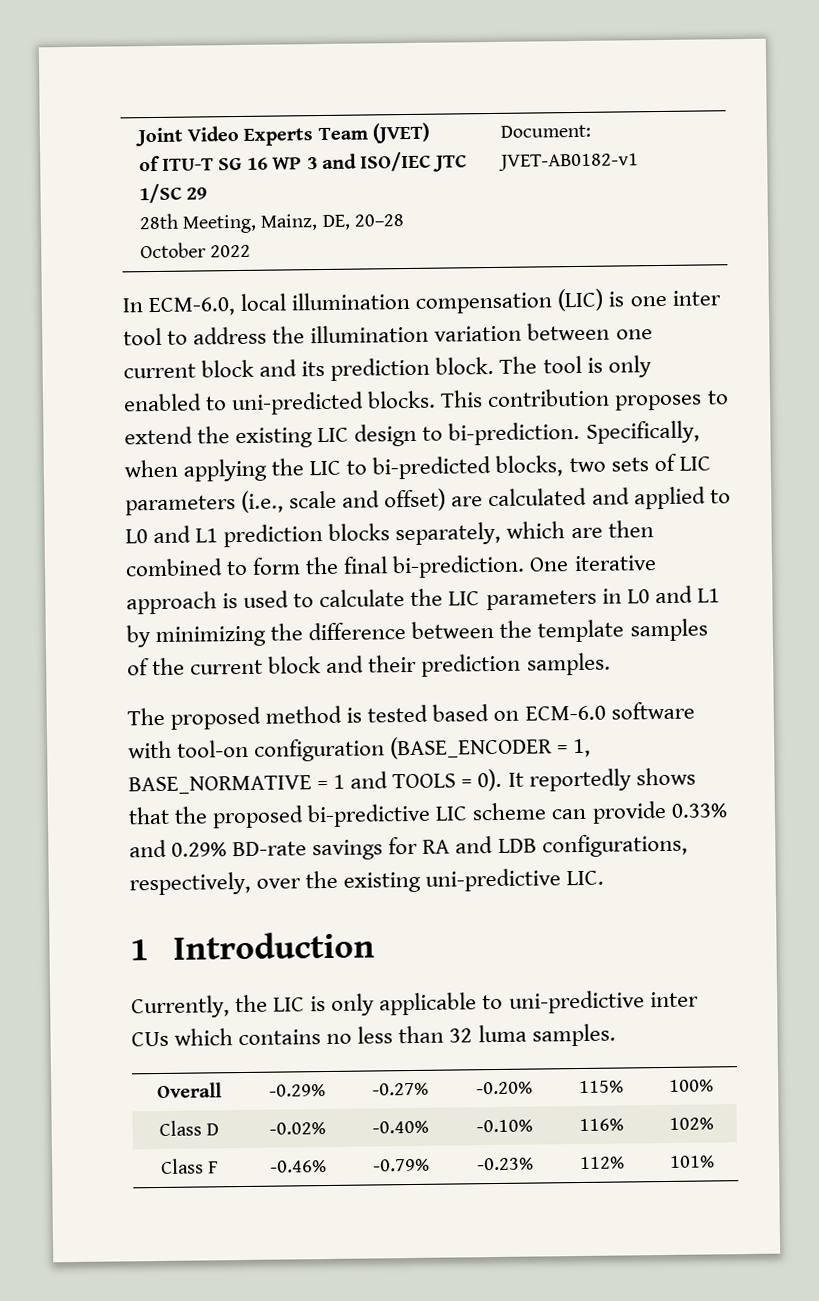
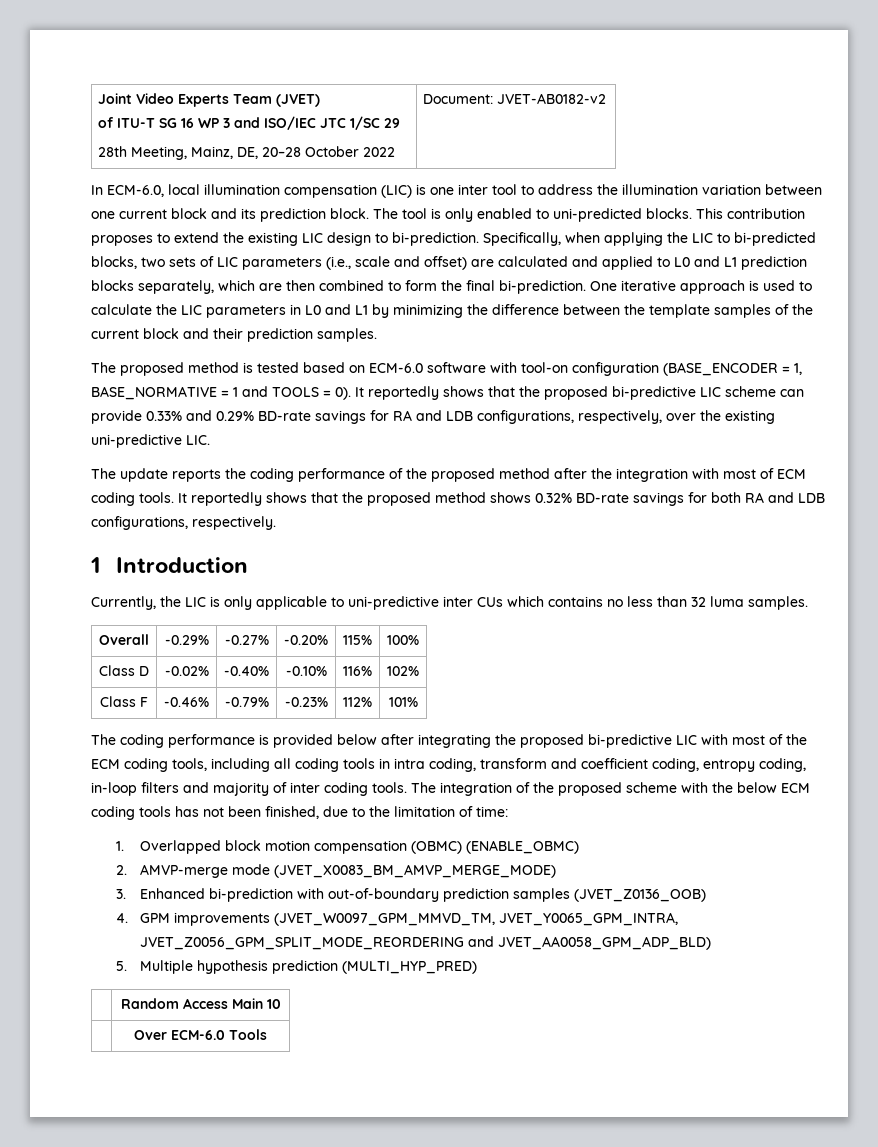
[497,153,639,171] JVET-AB0182-v1 -> [496,93,606,104] JVET-AB0182-v2
(605, 878) none -> [91,468,806,482] [91,492,825,506] [91,516,276,530] // The update reports the coding performance of the proposed method after the integration with most of ECM coding tools. It reportedly shows that the proposed method shows 0.32% BD-rate savings for both RA and LDB configurations, respectively.
(715, 1161) none -> [91,734,807,748] [91,758,806,772] [91,782,810,796] [91,806,508,820] [115,840,580,854] [115,864,557,878] [115,888,707,902] [115,912,679,926] [140,936,712,950] [115,960,478,974] [120,998,281,1009] [134,1029,267,1040] // The coding performance is provided below after integrating the proposed bi-predictive LIC with most of the ECM coding tools, including all coding tools in intra coding, transform and coefficient coding, entropy coding, in-loop filters and majority of inter coding tools. The integration of the proposed scheme with the below ECM coding tools has not been finished, due to the limitation of time: // 1. Overlapped block motion compensation (OBMC) (ENABLE_OBMC) // 2. AMVP-merge mode (JVET_X0083_BM_AMVP_MERGE_MODE) // 3. Enhanced bi-prediction with out-of-boundary prediction samples (JVET_Z0136_OOB) // 4. GPM improvements (JVET_W0097_GPM_MMVD_TM, JVET_Y0065_GPM_INTRA, JVET_Z0056_GPM_SPLIT_MODE_REORDERING and JVET_AA0058_GPM_ADP_BLD) // 5. Multiple hypothesis prediction (MULTI_HYP_PRED) // | Random Access Main 10 // | Over ECM-6.0 Tools

